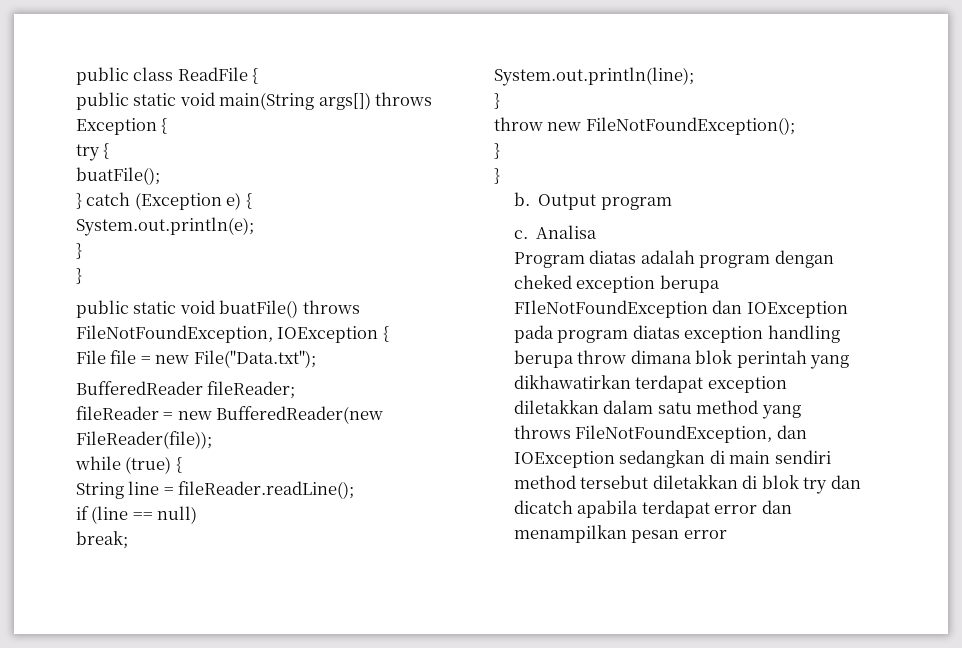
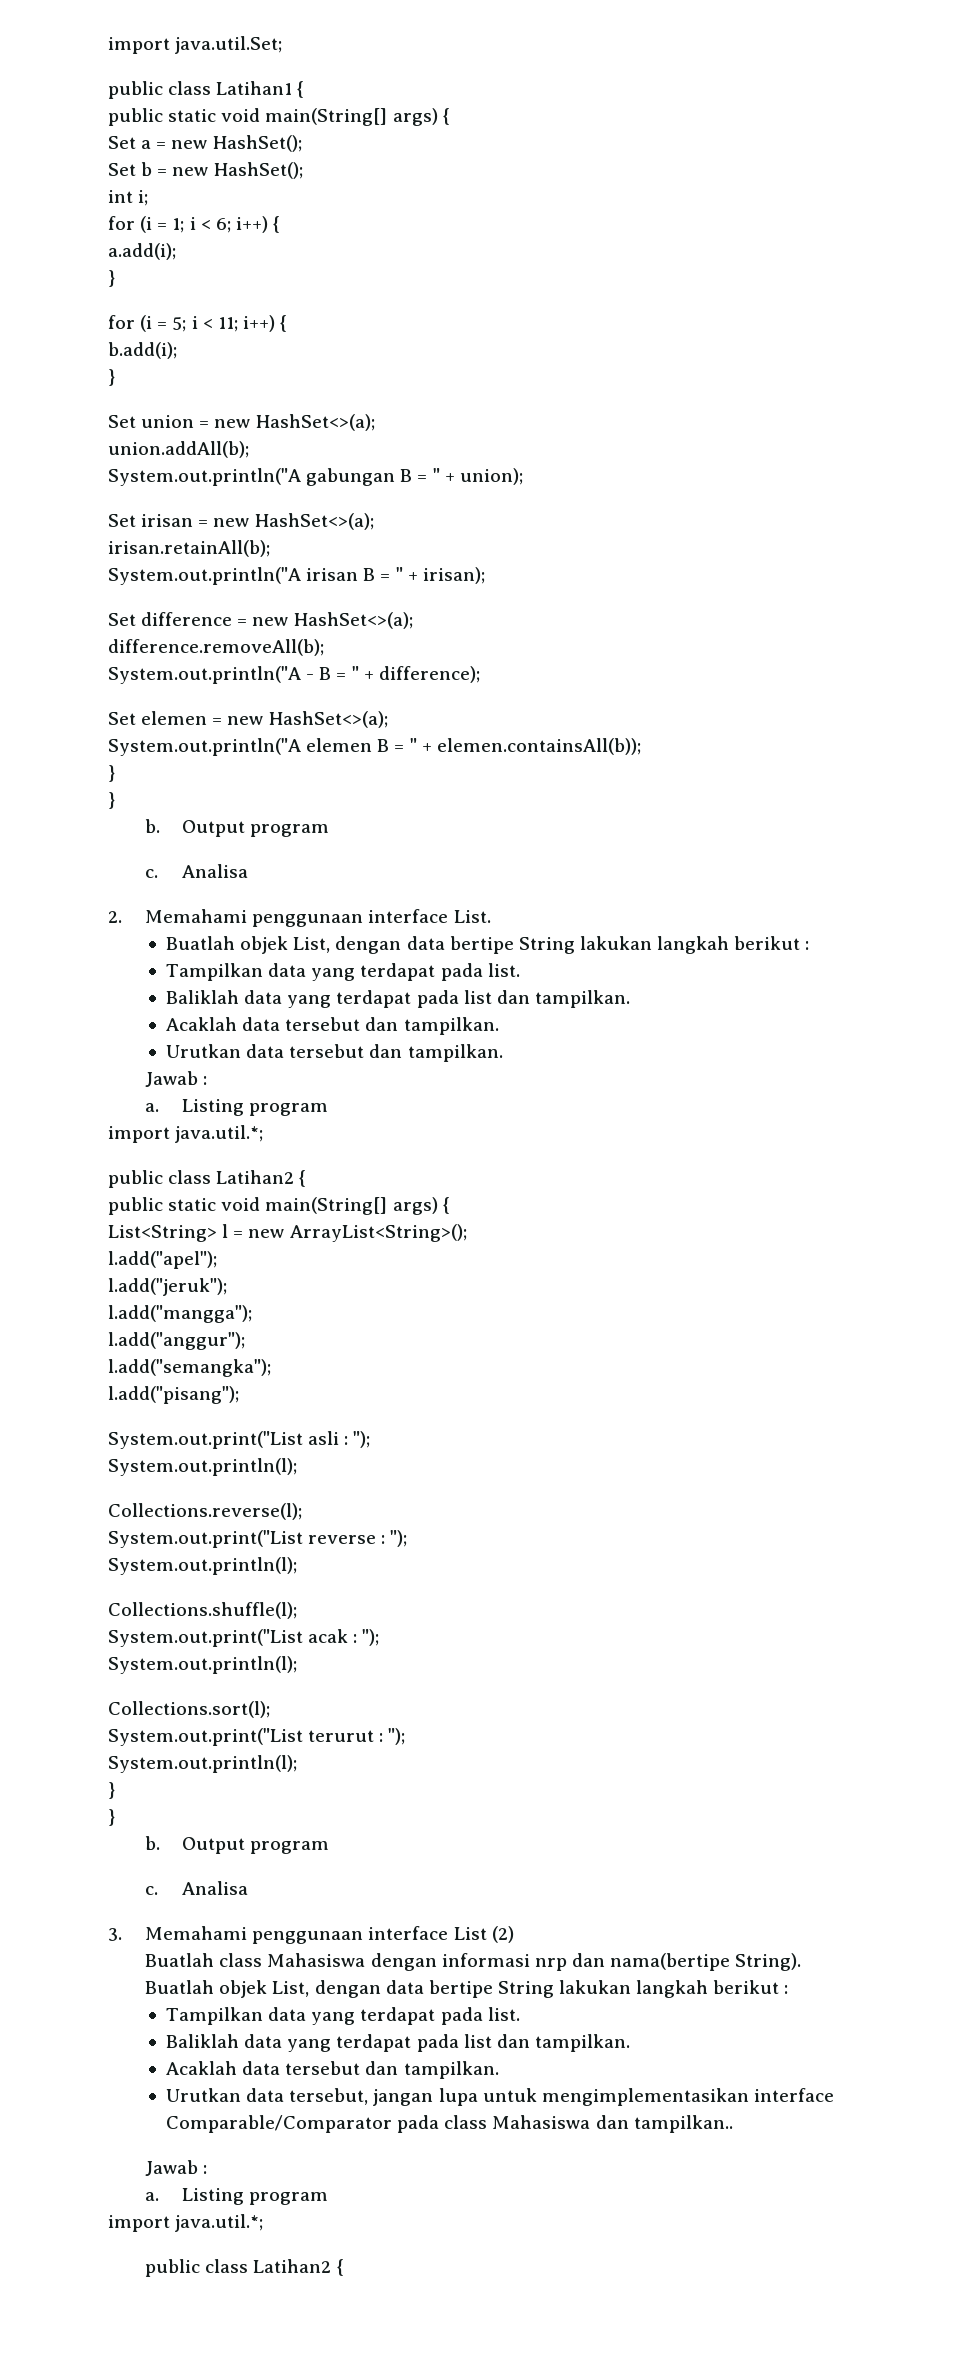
[75,67,259,85] [75,92,433,110] [75,118,168,135] [75,143,110,161] [75,167,160,185] [75,192,252,210] [75,217,254,236] [75,243,82,259] [75,268,82,284] [75,300,360,318] [75,325,389,343] [75,350,316,368] [75,381,296,399] [75,406,384,424] [75,431,212,449] [74,456,182,474] [75,481,355,499] [75,506,198,524] [75,531,128,549] [493,67,694,86] [493,93,500,109] [493,117,795,135] [493,143,500,159] [493,168,500,184] [513,192,672,210] [513,225,598,239] [513,250,834,268] [513,275,720,293] [513,300,848,318] [513,325,840,343] [513,350,850,369] [513,375,787,393] [513,400,801,419] [513,425,807,443] [513,450,831,468] [513,475,861,494] [513,500,792,518] [513,525,727,543] public class ReadFile { // public static void main(String args[]) throws Exception { // try { // buatFile(); // } catch (Exception e) { // System.out.println(e); // } // } // public static void buatFile() throws FileNotFoundException, IOException { // File file = new File("Data.txt"); // BufferedReader fileReader; // fileReader = new BufferedReader(new FileReader(file)); // while (true) { // String line = fileReader.readLine(); // if (line == null) // break; // System.out.println(line); // } // throw new FileNotFoundException(); // } // } // b. Output program // c. Analisa // Program diatas adalah program dengan cheked exception berupa FIleNotFoundException dan IOException pada program diatas exception handling berupa throw dimana blok perintah yang dikhawatirkan terdapat exception diletakkan dalam satu method yang throws FileNotFoundException, dan IOException sedangkan di main sendiri method tersebut diletakkan di blok try dan dicatch apabila terdapat error dan menampilkan pesan error -> [108,36,283,54] [108,81,305,99] [108,108,450,126] [108,135,302,152] [108,162,303,179] [108,190,149,206] [108,216,281,233] [108,243,177,260] [108,270,116,287] [108,315,288,332] [108,342,178,359] [108,369,116,386] [108,414,375,431] [108,441,250,458] [108,468,523,486] [108,513,374,530] [108,540,271,557] [108,567,485,585] [108,612,413,629] [108,639,325,656] [108,666,480,684] [108,711,388,728] [108,738,641,756] [108,765,116,782] [108,792,116,809] [145,819,330,837] [145,864,249,878] [108,909,491,927] [166,936,810,954] [166,963,520,981] [166,990,630,1008] [166,1017,499,1035] [166,1044,503,1062] [145,1071,208,1087] [145,1099,329,1116] [108,1125,264,1143] [108,1170,307,1188] [108,1197,450,1215] [108,1224,467,1242] [108,1251,218,1269] [108,1278,228,1296] [108,1305,253,1323] [108,1332,246,1350] [108,1359,272,1377] [108,1386,240,1404] [108,1431,371,1449] [108,1458,298,1476] [108,1503,303,1520] [108,1530,408,1548] [108,1557,298,1575] [108,1602,298,1619] [108,1629,380,1647] [108,1656,298,1674] [108,1701,271,1718] [108,1728,406,1746] [108,1755,298,1773] [108,1782,116,1799] [108,1809,116,1826] [145,1836,330,1854] [145,1881,249,1895] [108,1926,514,1944] [145,1953,802,1971] [145,1980,789,1998] [166,2007,520,2025] [166,2034,630,2052] [166,2061,499,2079] [166,2088,834,2106] [166,2115,733,2133] [145,2160,208,2176] [145,2188,329,2205] [108,2214,264,2232] [145,2259,344,2277] import java.util.Set; // public class Latihan1 { // public static void main(String[] args) { // Set a = new HashSet(); // Set b = new HashSet(); // int i; // for (i = 1; i < 6; i++) { // a.add(i); // } // for (i = 5; i < 11; i++) { // b.add(i); // } // Set union = new HashSet<>(a); // union.addAll(b); // System.out.println("A gabungan B = " + union); // Set irisan = new HashSet<>(a); // irisan.retainAll(b); // System.out.println("A irisan B = " + irisan); // Set difference = new HashSet<>(a); // difference.removeAll(b); // System.out.println("A - B = " + difference); // Set elemen = new HashSet<>(a); // System.out.println("A elemen B = " + elemen.containsAll(b)); // } // } // b. Output program // c. Analisa // 2. Memahami penggunaan interface List. // Buatlah objek List, dengan data bertipe String lakukan langkah berikut : // Tampilkan data yang terdapat pada list. // Baliklah data yang terdapat pada list dan tampilkan. // Acaklah data tersebut dan tampilkan. // Urutkan data tersebut dan tampilkan. // Jawab : // a. Listing program // import java.util.*; // public class Latihan2 { // public static void main(String[] args) { // List<String> l = new ArrayList<String>(); // l.add("apel"); // l.add("jeruk"); // l.add("mangga"); // l.add("anggur"); // l.add("semangka"); // l.add("pisang"); // System.out.print("List asli : "); // System.out.println(l); // Collections.reverse(l); // System.out.print("List reverse : "); // System.out.println(l); // Collections.shuffle(l); // System.out.print("List acak : "); // System.out.println(l); // Collections.sort(l); // System.out.print("List terurut : "); // System.out.println(l); // } // } // b. Output program // c. Analisa // 3. Memahami penggunaan interface List (2) // Buatlah class Mahasiswa dengan informasi nrp dan nama(bertipe String). // Buatlah objek List, dengan data bertipe String lakukan langkah berikut : // Tampilkan data yang terdapat pada list. // Baliklah data yang terdapat pada list dan tampilkan. // Acaklah data tersebut dan tampilkan. // Urutkan data tersebut, jangan lupa untuk mengimplementasikan interface Comparable/Comparator pada class Mahasiswa dan tampilkan.. // Jawab : // a. Listing program // import java.util.*; // public class Latihan2 {

